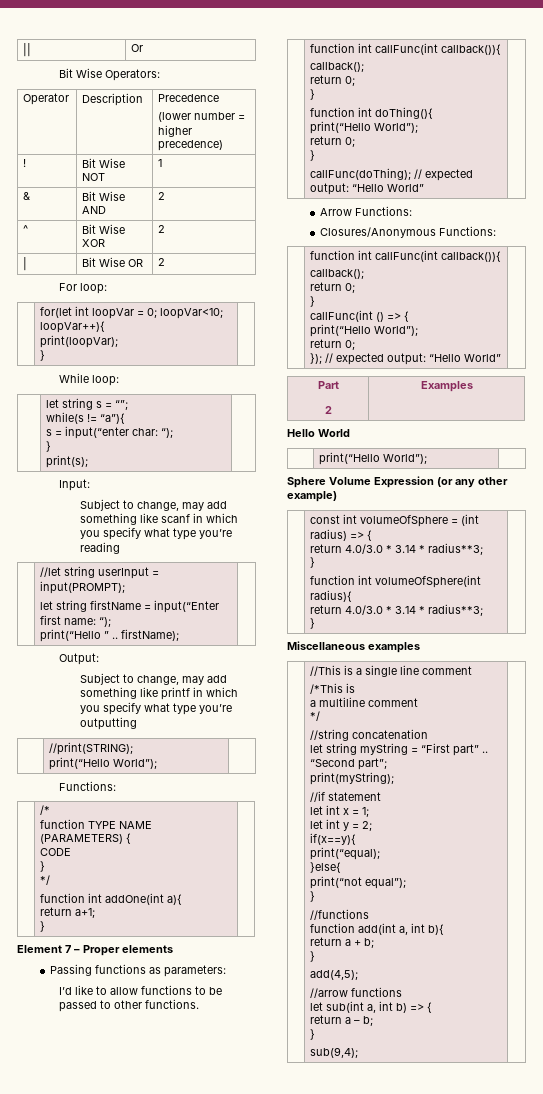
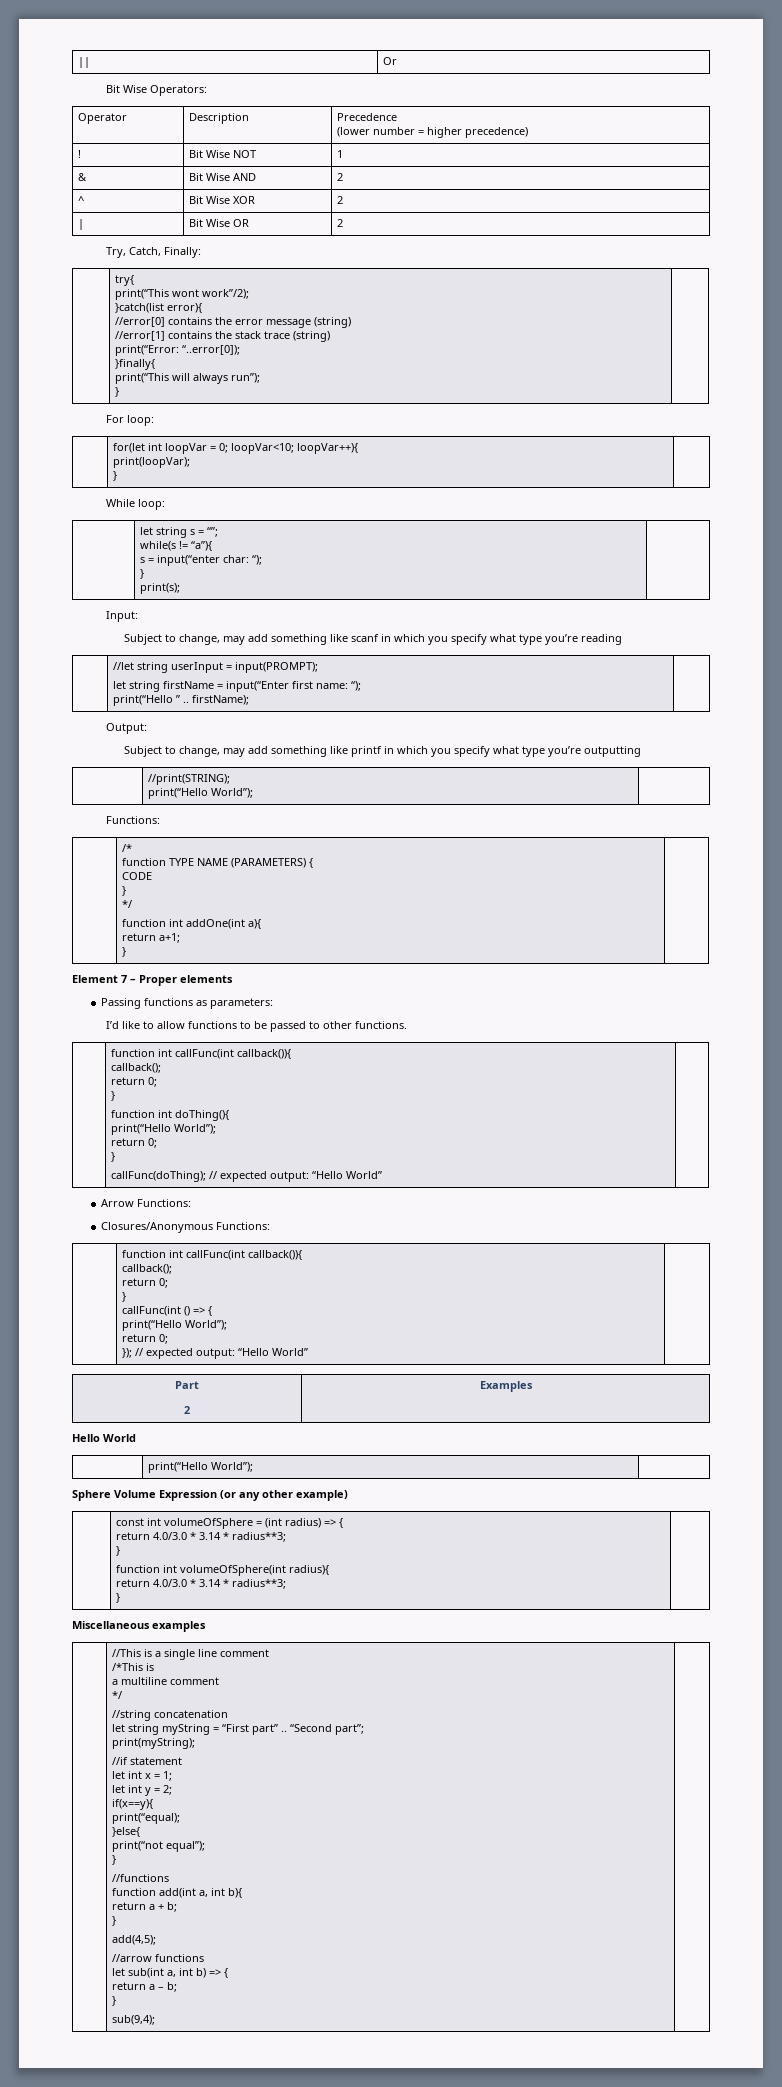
(166, 262) none -> [106,247,202,258] [114,275,134,286] [114,289,249,300] [114,303,202,313] [114,317,351,328] [114,331,330,342] [114,345,240,356] [114,359,155,370] [114,373,260,384] [114,387,119,397] // Try, Catch, Finally: // | try{ // print(“This wont work”/2); // }catch(list error){ // //error[0] contains the error message (string) // //error[1] contains the stack trace (string) // print(“Error: “..error[0]); // }finally{ // print(“This will always run”); // } |

